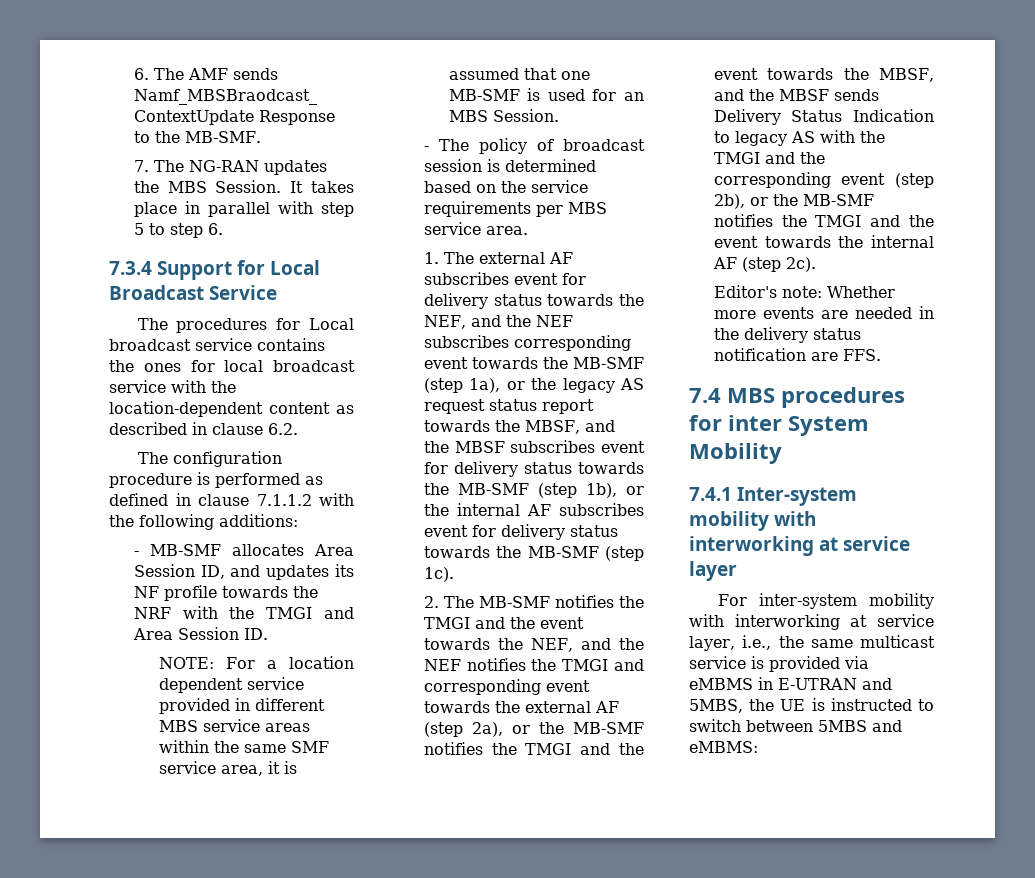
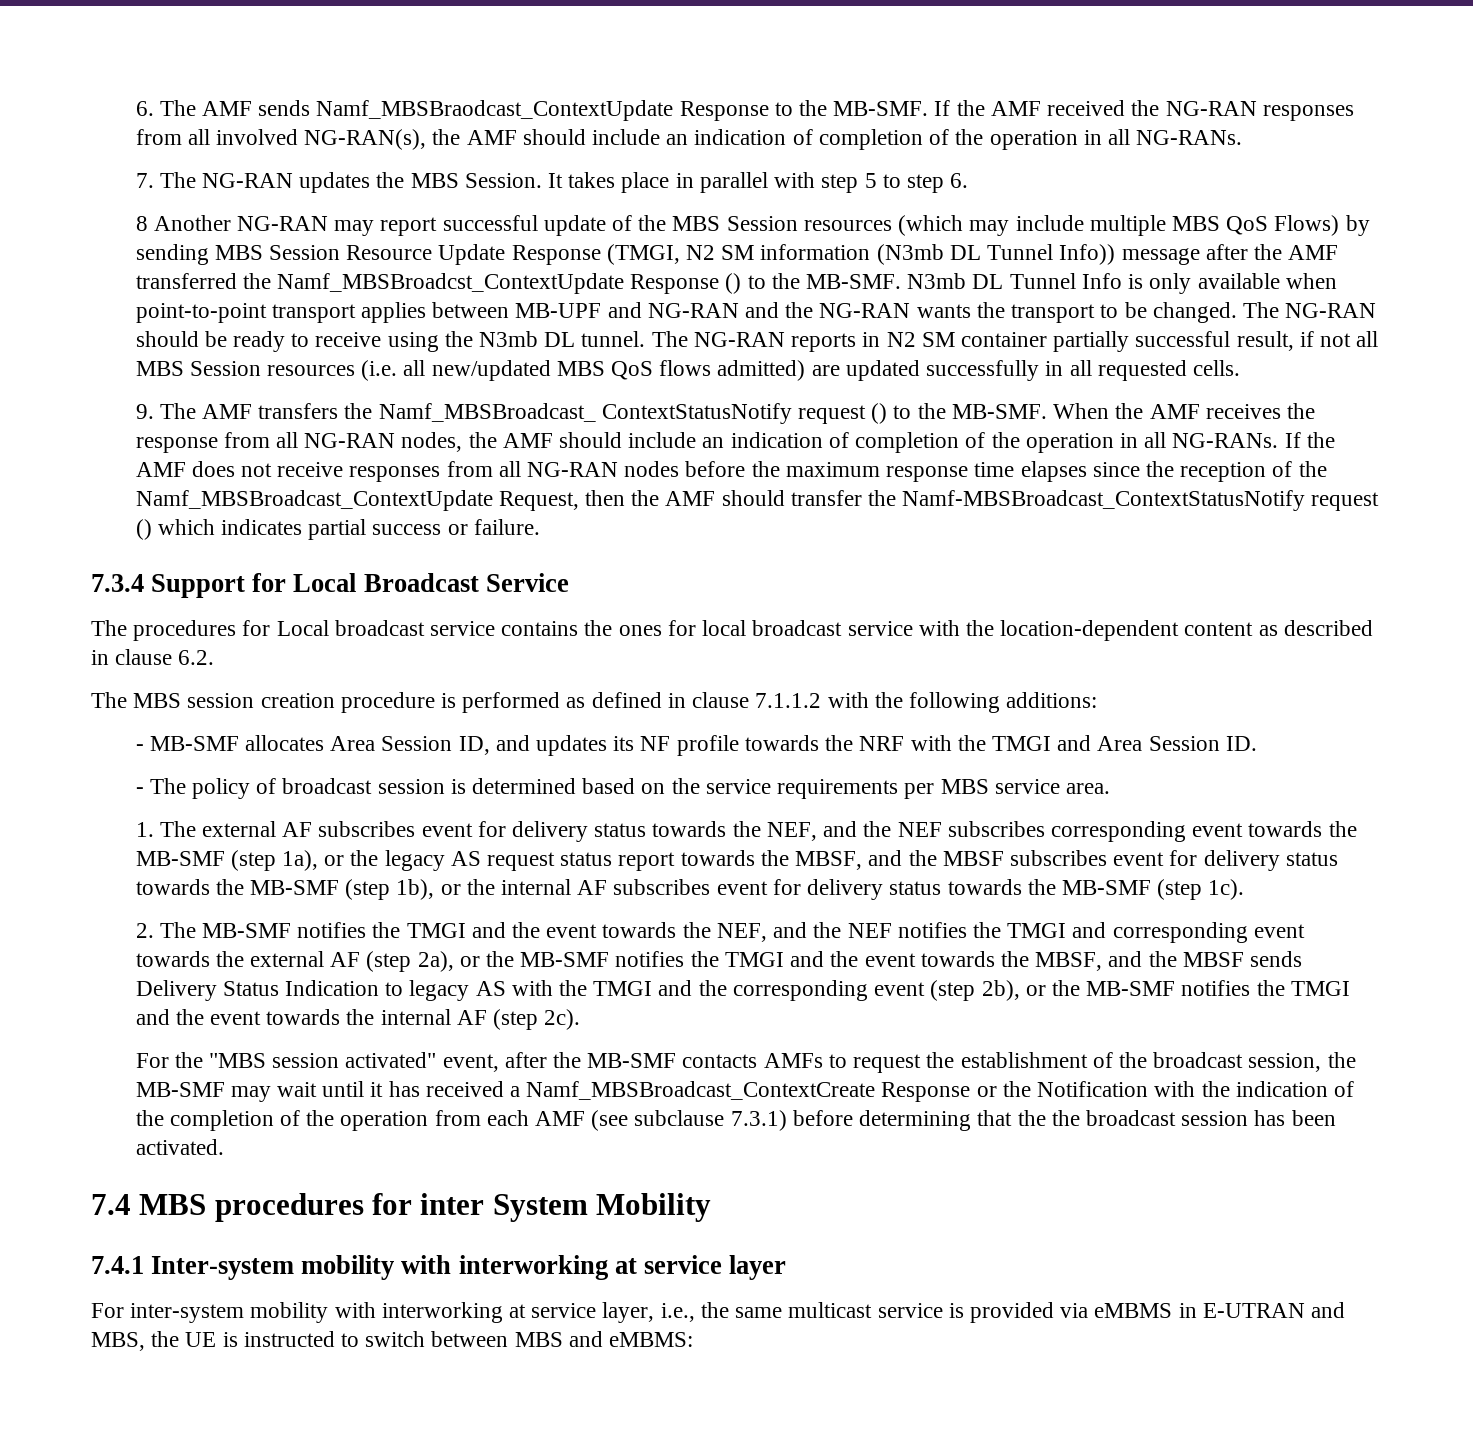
(261, 137) none -> [934,100,1354,121] [135,129,1243,150] If the AMF received the NG-RAN responses from all involved NG-RAN(s), the AMF should include an indication of completion of the operation in all NG-RANs.
(223, 229) none -> [135,215,1370,236] [135,244,1339,265] [135,273,1337,294] [135,302,1377,323] [135,331,1379,352] [135,360,1240,381] [135,403,1315,424] [135,432,1335,453] [135,461,1327,482] [135,490,1380,511] [135,519,540,540] // 8 Another NG-RAN may report successful update of the MBS Session resources (which may include multiple MBS QoS Flows) by sending MBS Session Resource Update Response (TMGI, N2 SM information (N3mb DL Tunnel Info)) message after the AMF transferred the Namf_MBSBroadcst_ContextUpdate Response () to the MB-SMF. N3mb DL Tunnel Info is only available when point-to-point transport applies between MB-UPF and NG-RAN and the NG-RAN wants the transport to be changed. The NG-RAN should be ready to receive using the N3mb DL tunnel. The NG-RAN reports in N2 SM container partially successful result, if not all MBS Session resources (i.e. all new/updated MBS QoS flows admitted) are updated successfully in all requested cells. // 9. The AMF transfers the Namf_MBSBroadcast_ ContextStatusNotify request () to the MB-SMF. When the AMF receives the response from all NG-RAN nodes, the AMF should include an indication of completion of the operation in all NG-RANs. If the AMF does not receive responses from all NG-RAN nodes before the maximum response time elapses since the reception of the Namf_MBSBroadcast_ContextUpdate Request, then the AMF should transfer the Namf-MBSBroadcast_ContextStatusNotify request () which indicates partial success or failure.
[172,451,282,467] configuration -> [133,693,335,708] MBS session creation
[158,656,354,669] [158,677,304,693] [158,698,325,714] [158,719,310,732] [158,740,329,753] [158,761,297,776] [448,68,590,80] [448,88,644,101] [448,109,559,122] // NOTE: For a location dependent service provided in different MBS service areas within the same SMF service area, it is assumed that one MB-SMF is used for an MBS Session. -> (1257, 743) none
[713,285,895,298] [713,306,934,319] [713,327,861,343] [713,348,881,361] Editor's note: Whether more events are needed in the delivery status notification are FFS. -> [135,1052,1356,1073] [135,1081,1354,1102] [135,1110,1336,1131] [135,1139,224,1155] For the "MBS session activated" event, after the MB-SMF contacts AMFs to request the establishment of the broadcast session, the MB-SMF may wait until it has received a Namf_MBSBroadcast_ContextCreate Response or the Notification with the indication of the completion of the operation from each AMF (see subclause 7.3.1) before determining that the the broadcast session has been activated.
[689,699,743,713] 5MBS, -> [91,1332,145,1351] MBS,
[818,720,867,732] 5MBS -> [514,1332,563,1347] MBS

